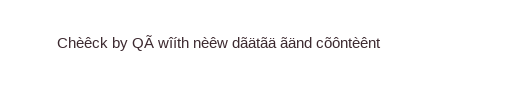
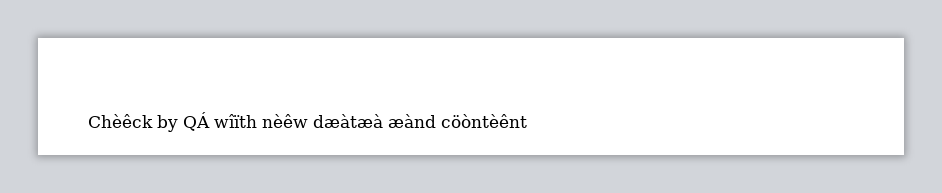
[132,35,382,51] QÃ wîíth nèêw dãätãä ãänd cõôntèênt -> [183,112,527,131] QÁ wîïth nèêw dæàtæà æànd cöòntèênt

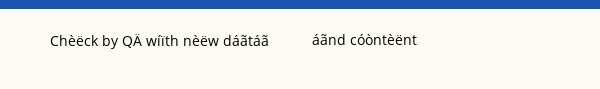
[88,112,527,132] Chèêck by QÁ wîïth nèêw dæàtæà æànd cöòntèênt -> [50,34,417,49] Chèëck by QÄ wíïth nèëw dáãtáã áãnd cóòntèënt

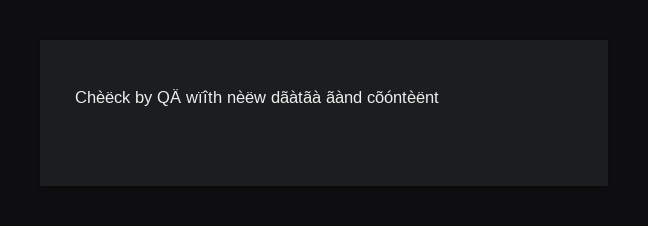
[146,34,417,46] wíïth nèëw dáãtáã áãnd cóòntèënt -> [185,90,439,103] wïîth nèëw dãàtãà ãànd cõóntèënt

